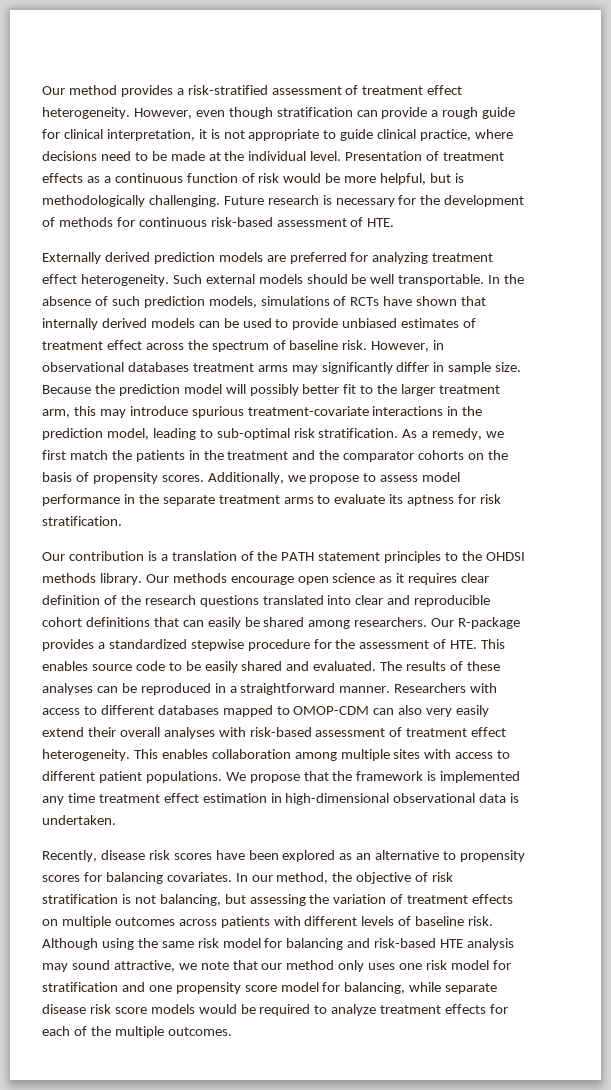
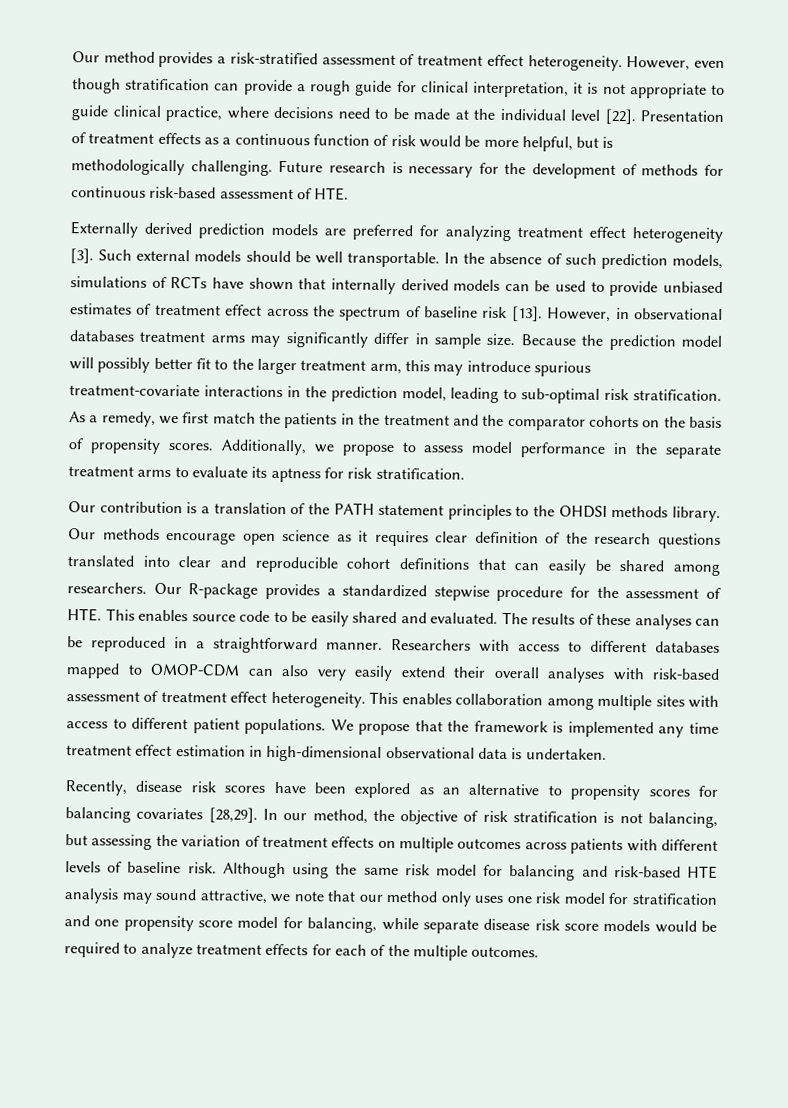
[310,151,342,161] level. -> [570,108,636,125] level [22].
[80,274,169,286] heterogeneity. -> [632,227,723,243] [70,248,94,264] heterogeneity [3].
[342,340,368,350] risk. -> [482,306,543,322] risk [13].
[166,872,232,882] covariates. -> [136,807,258,823] covariates [28,29].

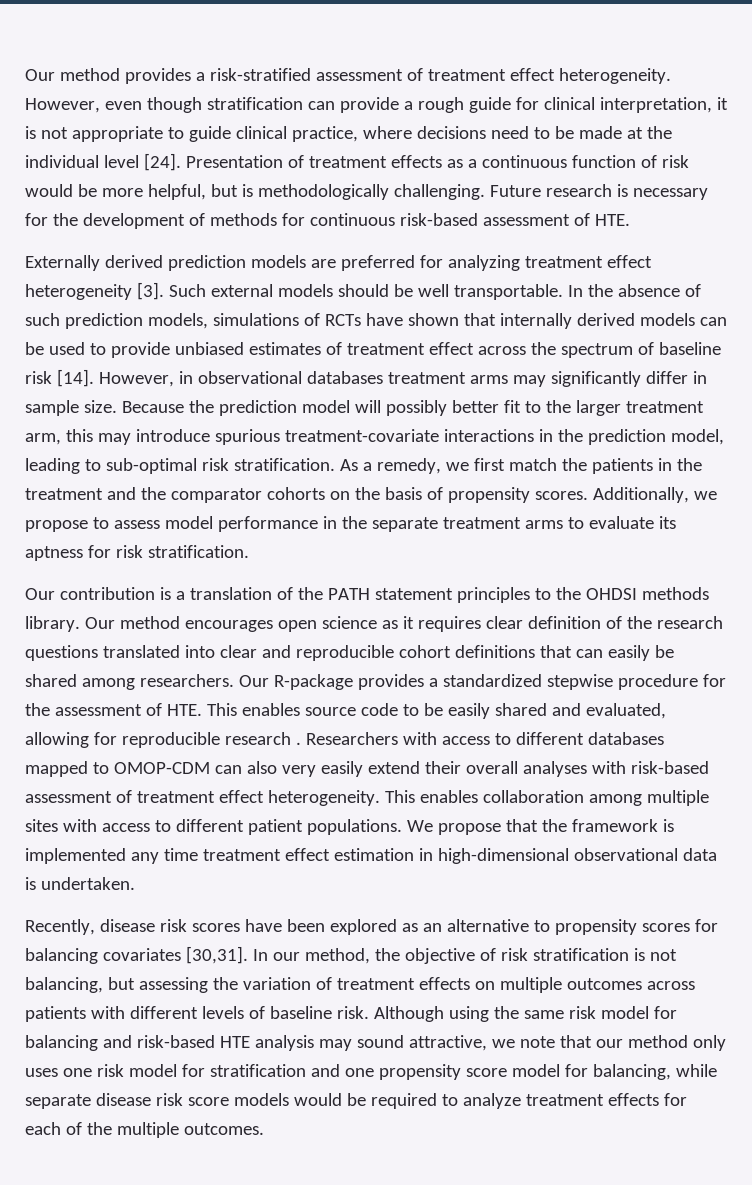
[604,108,636,125] [22]. -> [143,153,181,171] [24].
[511,306,543,322] [13]. -> [56,369,94,387] [14].
[102,528,237,545] methods encourage -> [119,616,273,632] method encourages
[430,611,720,630] [67,636,383,654] evaluated. The results of these analyses can be reproduced in a straightforward manner. -> [585,703,666,719] [25,732,301,748] evaluated, allowing for reproducible research .
[208,807,258,823] [28,29]. -> [185,946,248,964] [30,31].

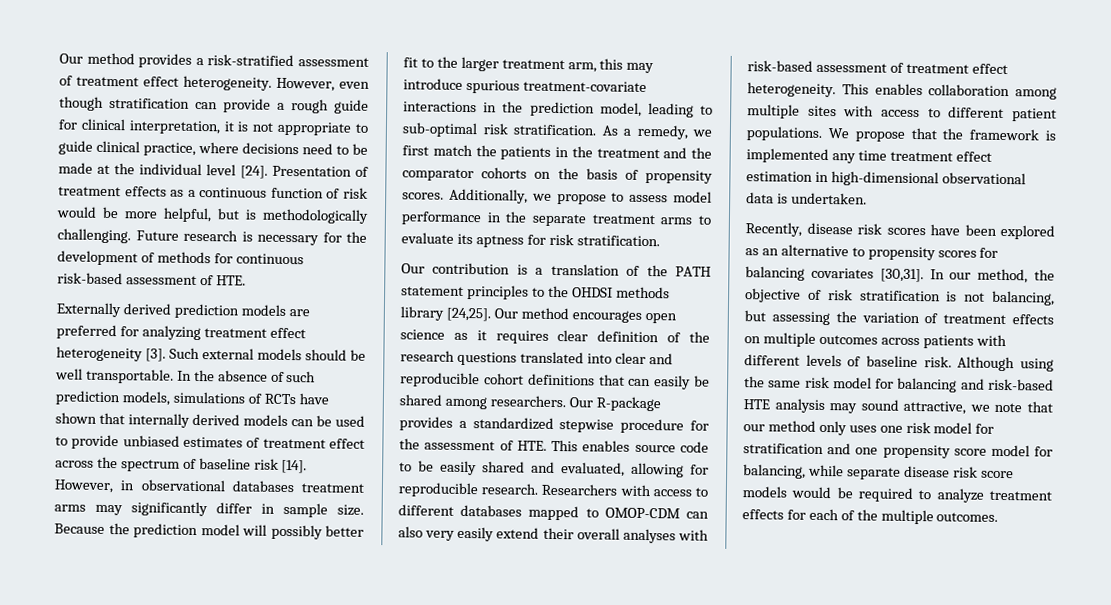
[25,616,80,632] library. -> [400,306,491,322] library [24,25].
[224,732,301,745] research . -> [481,483,539,495] research.

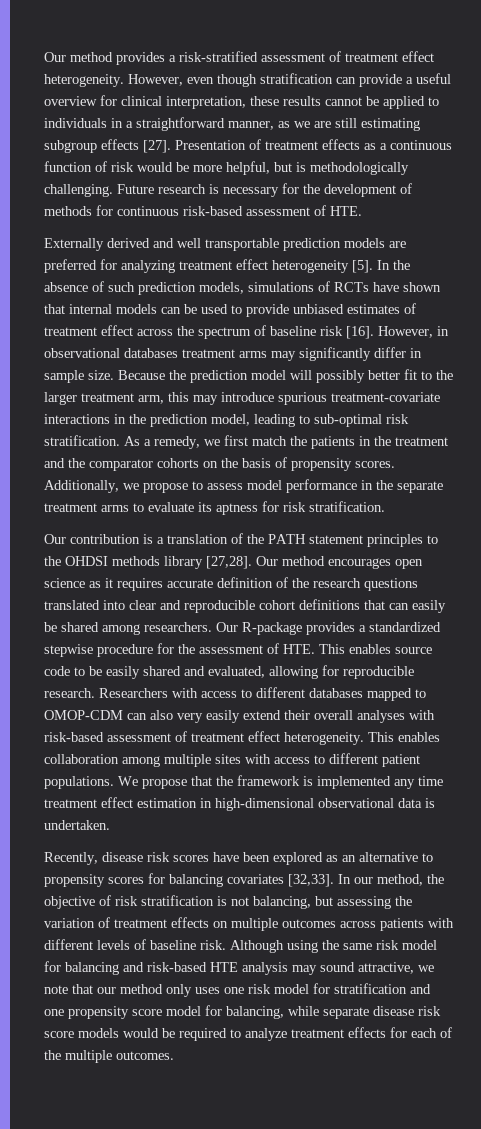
[291,99,369,114] rough guide -> [416,73,451,84] [44,96,97,106] useful overview
[223,121,368,136] [58,140,368,156] [58,162,268,179] it is not appropriate to guide clinical practice, where decisions need to be made at the individual level [24]. -> [250,96,439,109] [44,117,420,131] [44,139,171,153] these results cannot be applied to individuals in a straightforward manner, as we are still estimating subgroup effects [27].
(171, 309) none -> [153,238,279,251] and well transportable
[145,347,366,362] [55,368,174,384] [3]. Such external models should be well transportable. -> [352,260,373,273] [5].
[128,413,240,428] internally derived -> [69,304,112,314] internal
[281,459,308,474] [14]. -> [346,326,374,339] [16].
[445,307,491,322] [24,25]. -> [206,556,252,569] [27,28].
[557,330,589,342] clear -> [167,579,213,588] accurate
[879,268,924,283] [30,31]. -> [288,874,334,887] [32,33].

